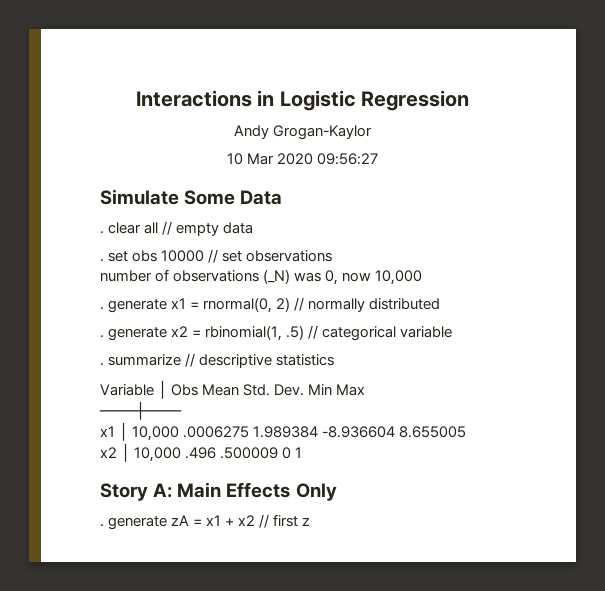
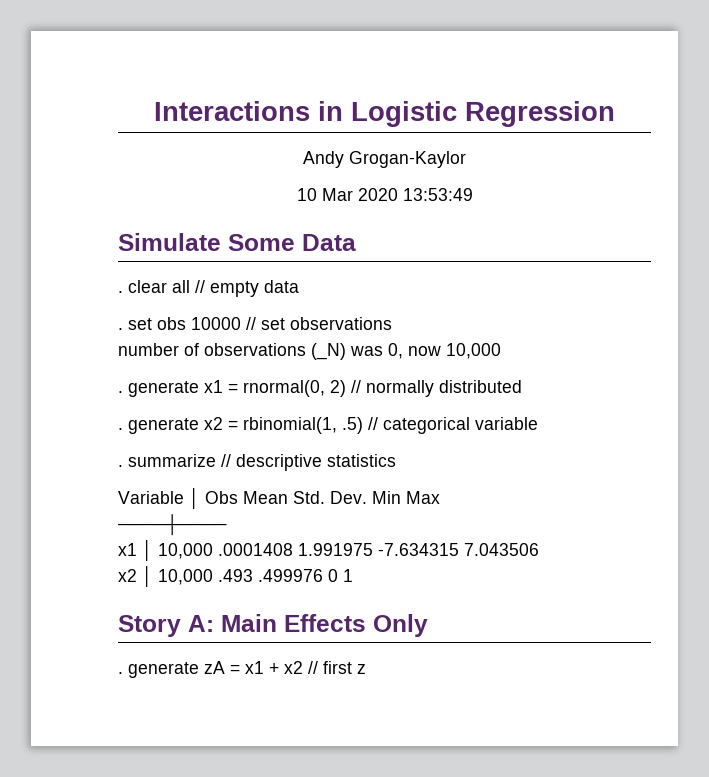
[317,153,379,165] 09:56:27 -> [402,188,473,201] 13:53:49
[183,426,467,438] .0006275 1.989384 -8.936604 8.655005 -> [218,543,539,556] .0001408 1.991975 -7.634315 7.043506
[185,447,279,459] .496 .500009 -> [218,569,323,582] .493 .499976

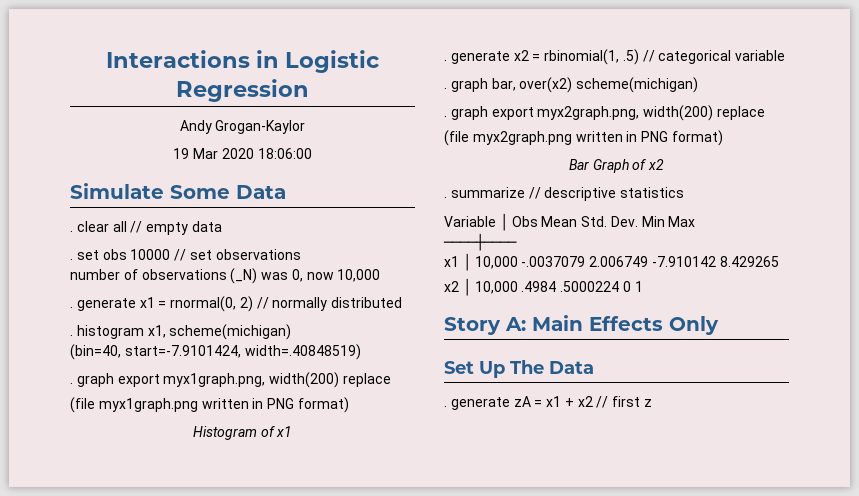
[296,188,317,201] 10 -> [173,148,190,159] 19
[402,188,473,201] 13:53:49 -> [257,148,312,159] 18:06:00
(522, 386) none -> [70,324,292,340] [70,344,361,360] [70,372,391,388] [70,397,349,413] [192,426,293,440] // . histogram x1, scheme(michigan) // (bin=40, start=-7.9101424, width=.40848519) // . graph export myx1graph.png, width(200) replace // (file myx1graph.png written in PNG format) // Histogram of x1
(538, 423) none -> [444,77,699,93] [444,105,765,121] [444,130,723,146] [568,159,665,173] // . graph bar, over(x2) scheme(michigan) // . graph export myx2graph.png, width(200) replace // (file myx2graph.png written in PNG format) // Bar Graph of x2
[218,543,539,556] .0001408 1.991975 -7.634315 7.043506 -> [521,256,779,267] -.0037079 2.006749 -7.910142 8.429265
[218,569,323,582] .493 .499976 -> [521,281,620,292] .4984 .5000224
(428, 625) none -> [444,360,594,378] // Set Up The Data

